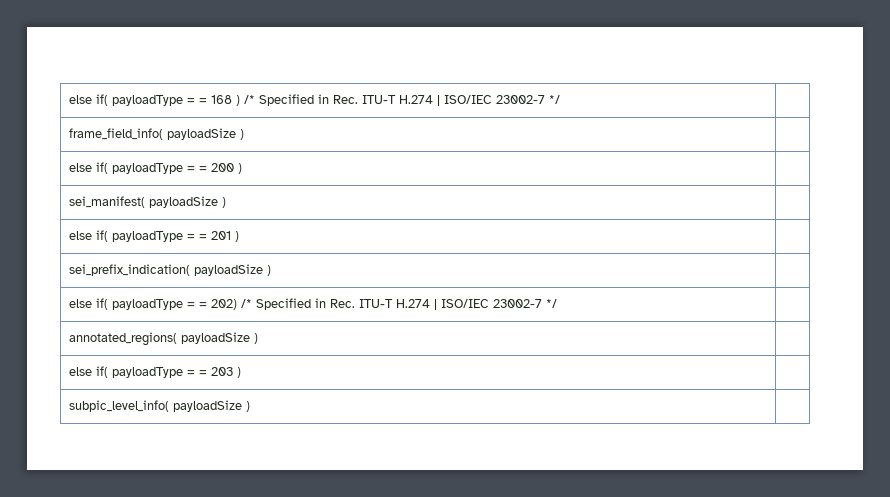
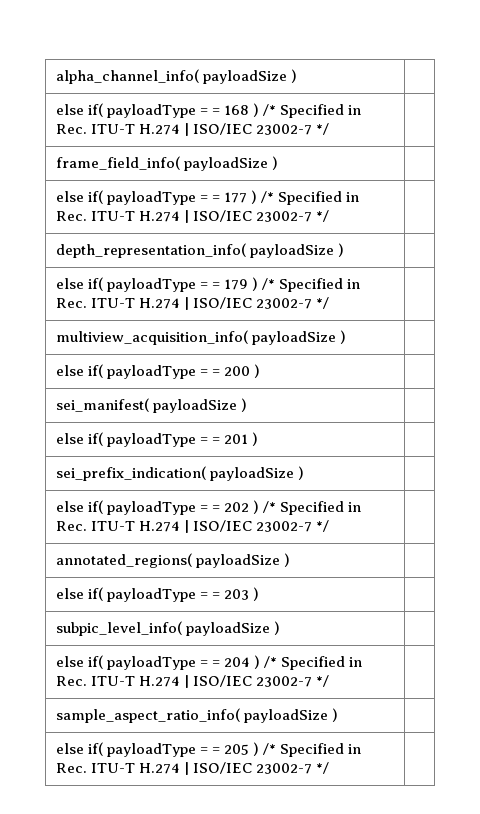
(68, 99) none -> [55,69,298,84] alpha_channel_info( payloadSize ) | //
(244, 134) none -> [55,190,360,205] [55,210,330,223] [55,243,345,258] [55,277,361,292] [55,297,330,310] [55,330,347,345] // else if( payloadType = = 177 ) /* Specified in Rec. ITU-T H.274 | ISO/IEC 23002-7 */ | // depth_representation_info( payloadSize ) | // else if( payloadType = = 179 ) /* Specified in Rec. ITU-T H.274 | ISO/IEC 23002-7 */ | // multiview_acquisition_info( payloadSize ) |
[210,299,237,310] 202) -> [224,500,260,514] 202 )
(250, 406) none -> [55,655,363,670] [55,675,330,688] [55,708,339,723] [55,742,362,757] [55,762,330,775] // else if( payloadType = = 204 ) /* Specified in Rec. ITU-T H.274 | ISO/IEC 23002-7 */ | // sample_aspect_ratio_info( payloadSize ) | // else if( payloadType = = 205 ) /* Specified in Rec. ITU-T H.274 | ISO/IEC 23002-7 */ |

